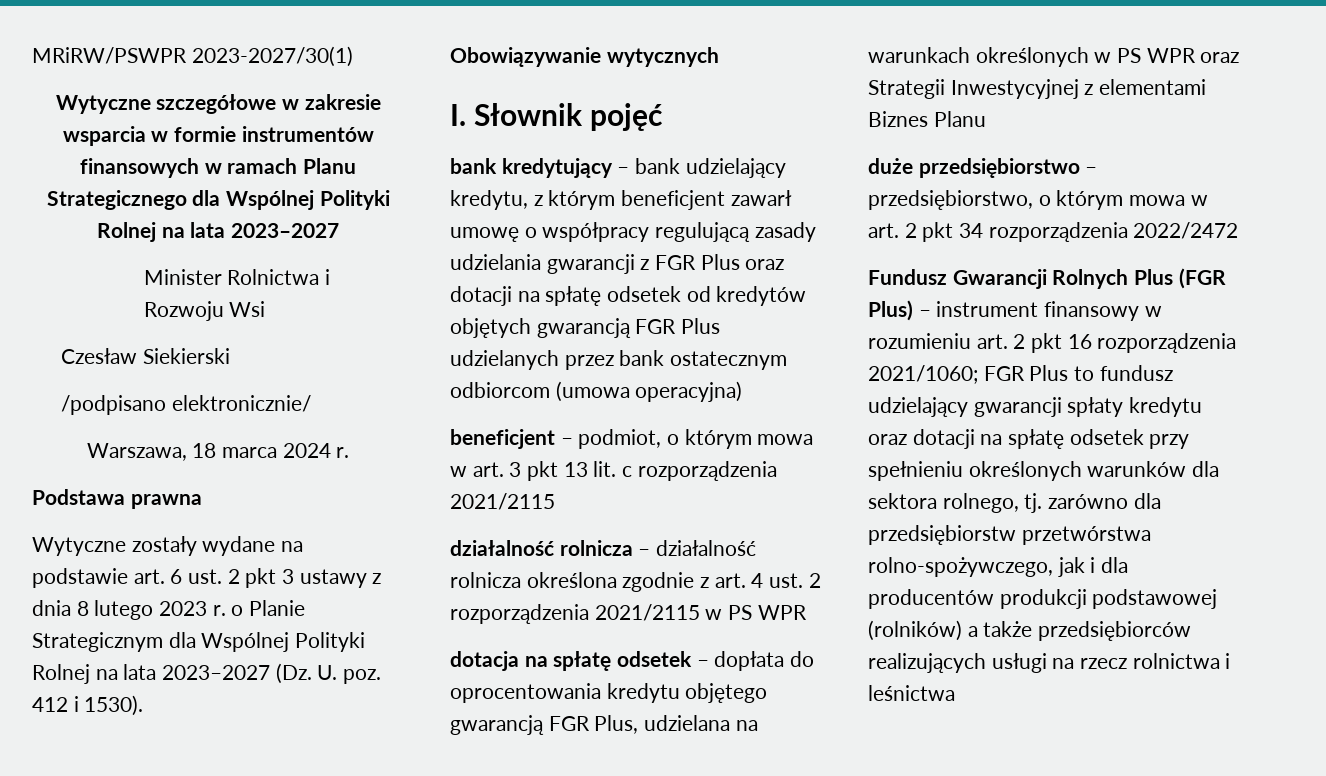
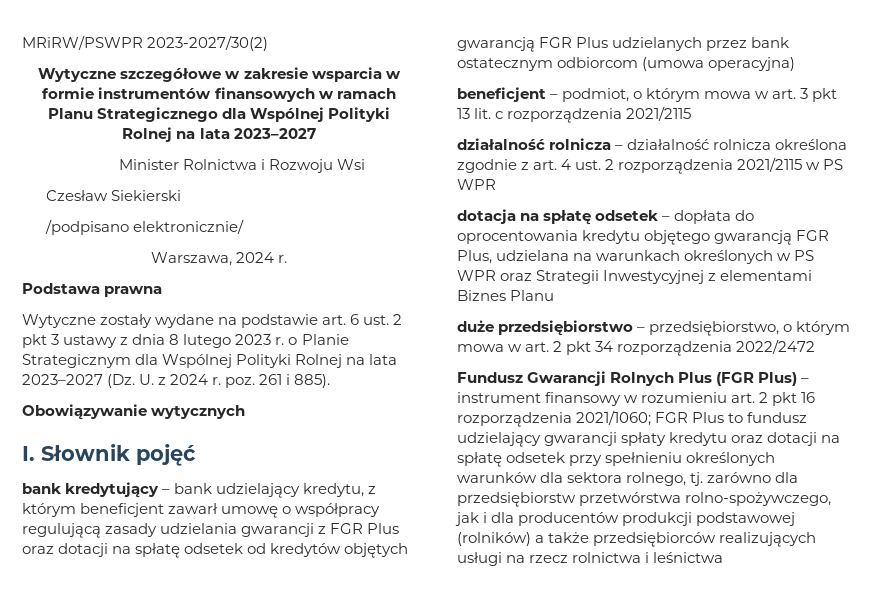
[191,46,353,67] 2023-2027/30(1) -> [147,35,269,51] 2023-2027/30(2)
[192,443,277,458] 18 marca -> (232, 259) none
[343,669,382,684] [32,695,144,716] poz. 412 i 1530). -> [158,374,331,388] z 2024 r. poz. 261 i 885).

